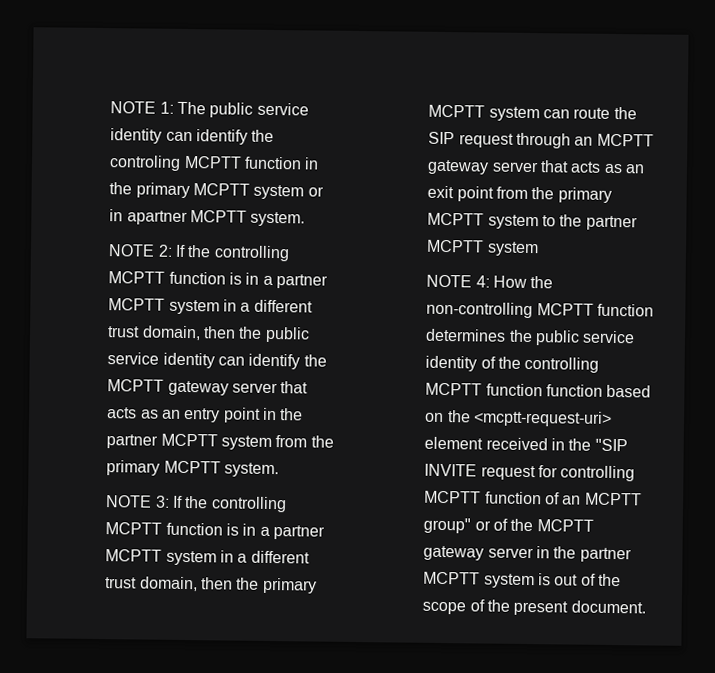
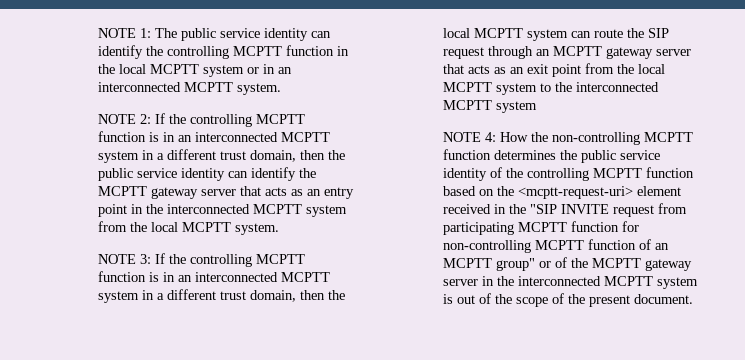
[109,155,182,171] controling -> [166,46,229,59] controlling
[135,182,190,199] primary -> [118,64,146,74] local
[126,210,188,226] apartner -> [277,67,292,74] [97,82,181,92] an interconnected
[262,274,328,289] a partner -> [177,132,278,142] an interconnected
[106,434,159,449] partner -> [166,204,250,214] interconnected
[106,460,161,476] primary -> [150,222,178,232] local
[259,525,325,540] [105,549,310,566] [105,576,317,594] a partner MCPTT system in a different trust domain, then the primary -> [177,272,330,282] [97,289,345,303] [442,28,470,38] an interconnected MCPTT system in a different trust domain, then the local
[557,187,612,203] primary -> [637,64,665,74] local
[585,215,638,231] partner -> [575,82,659,92] interconnected
[545,384,603,397] function -> (694, 172) none
[537,465,636,482] for controlling -> [657,203,687,214] [442,221,639,235] [442,240,531,253] from participating MCPTT function for non-controlling
[579,547,632,563] partner -> [517,276,601,286] interconnected

